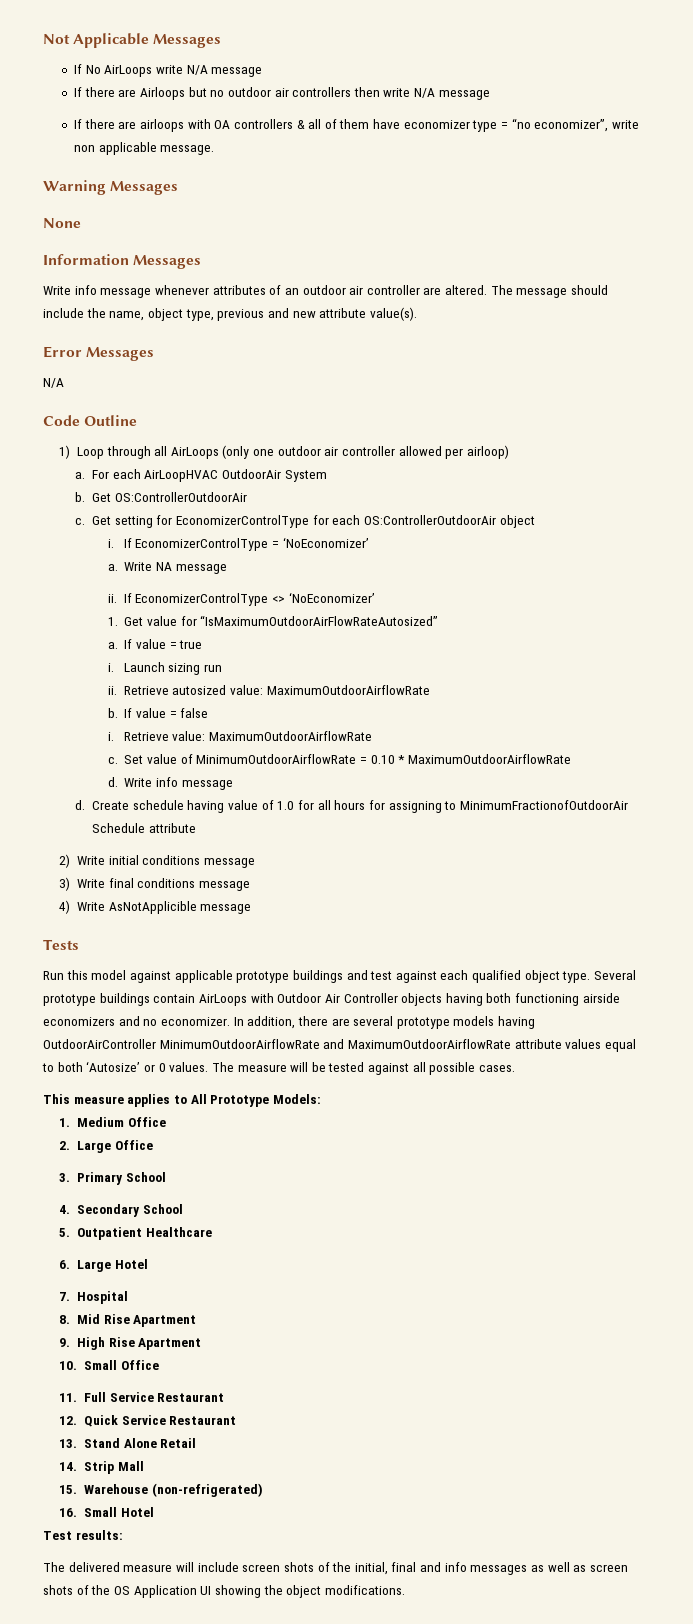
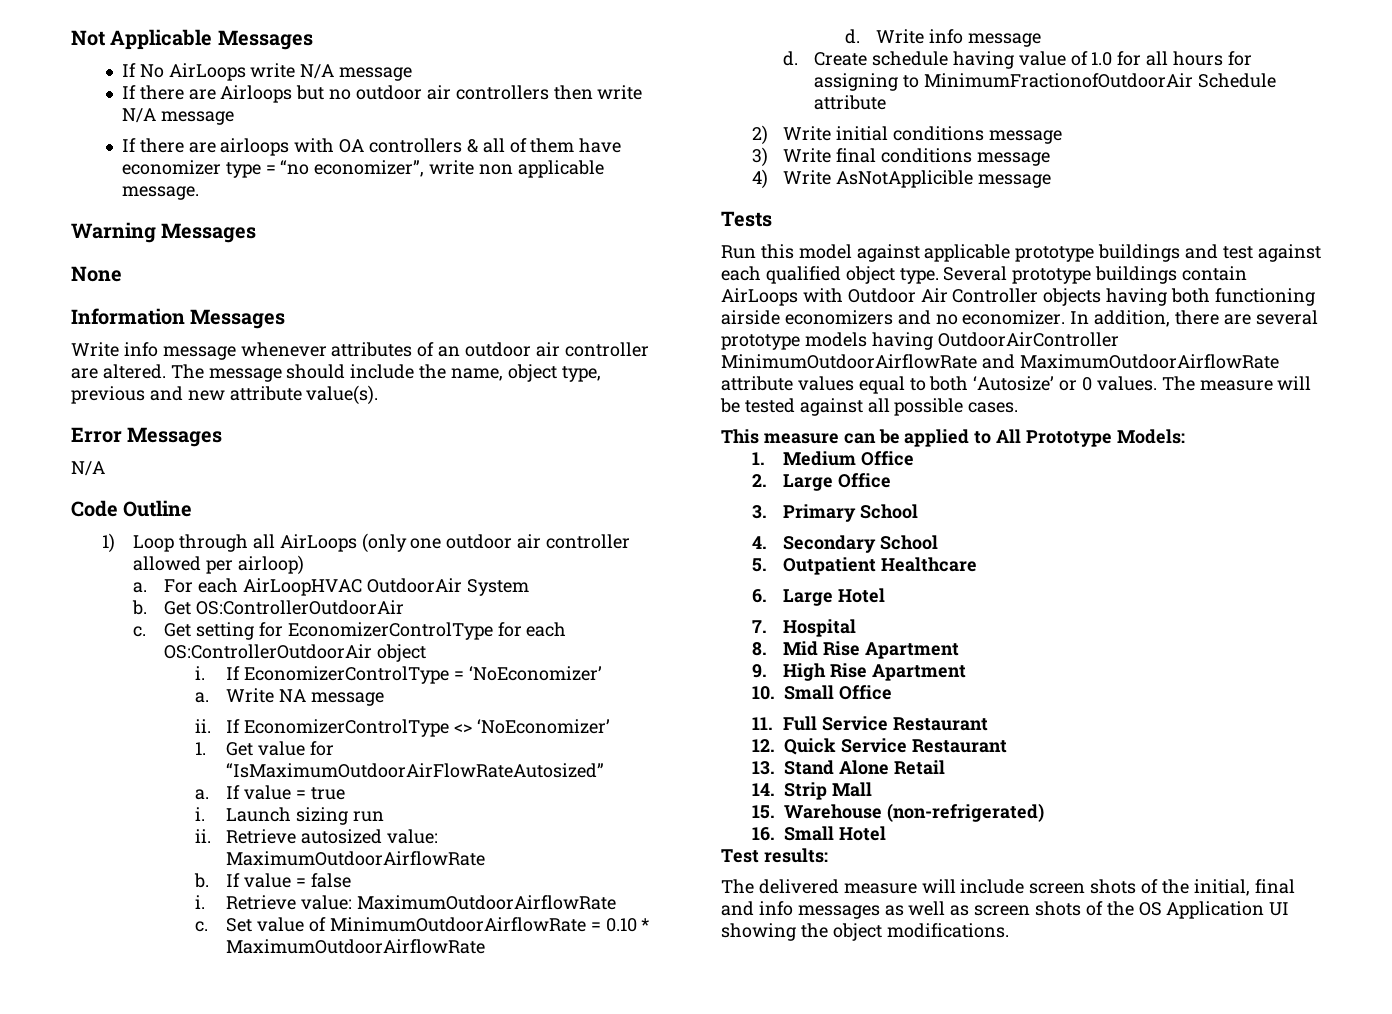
[127,1094,171,1107] applies -> [843,429,970,447] can be applied

